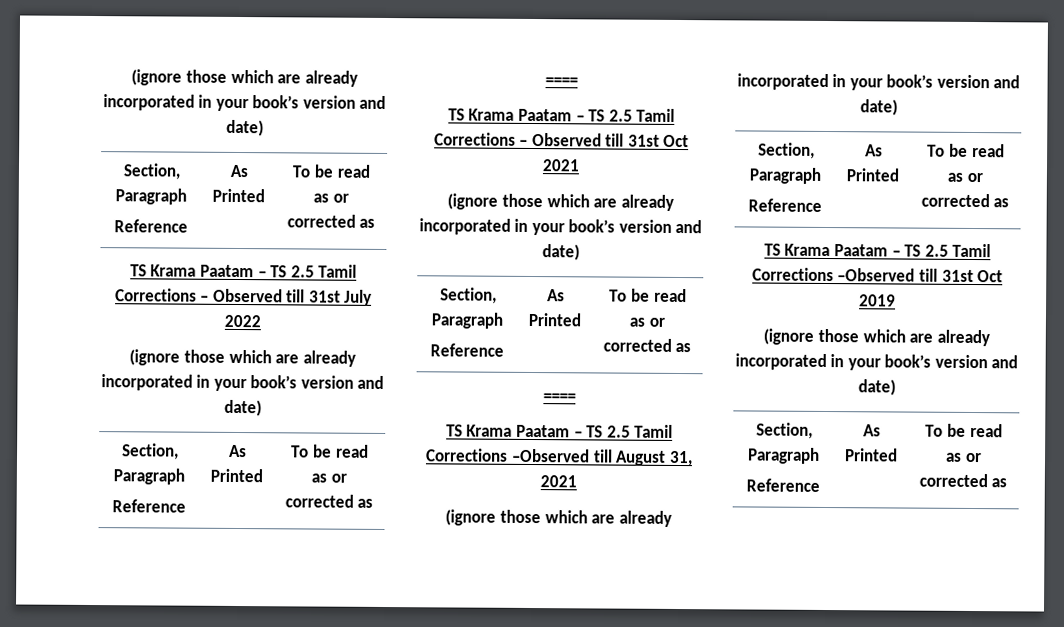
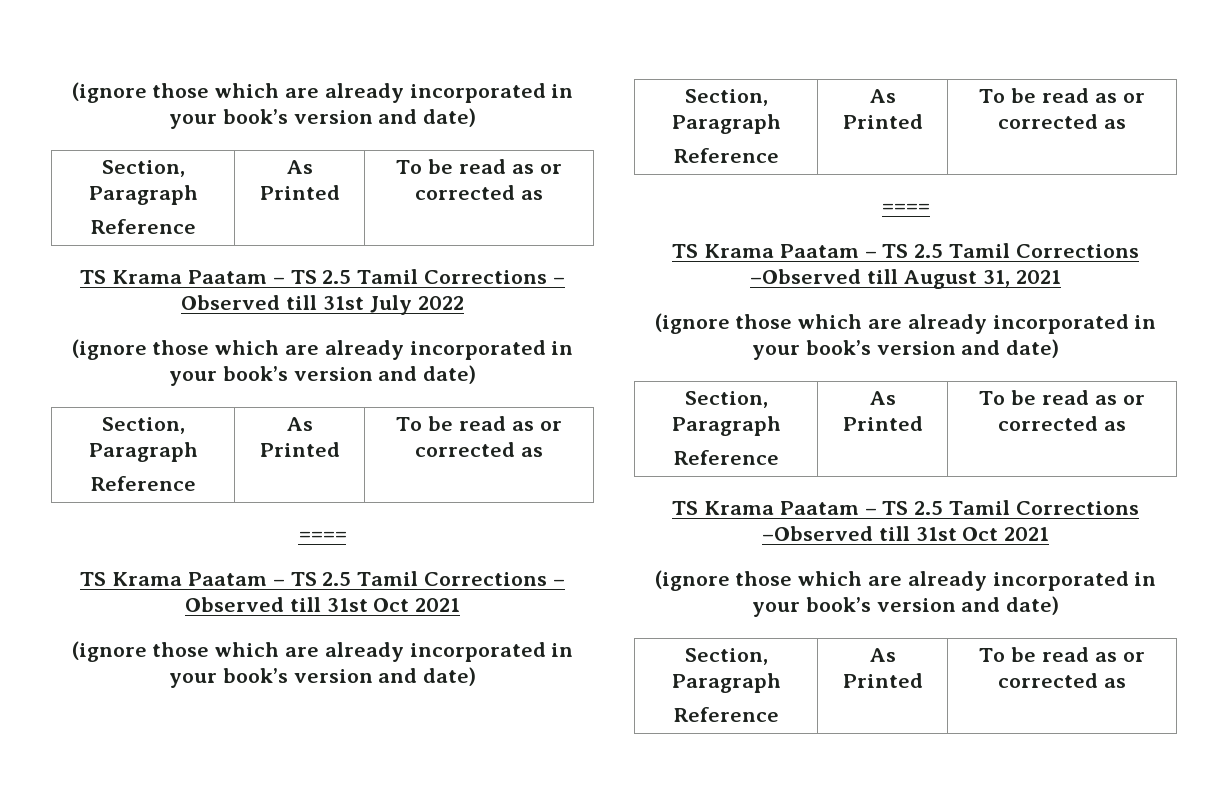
[859,294,896,307] 2019 -> [1004,527,1050,541] 2021

